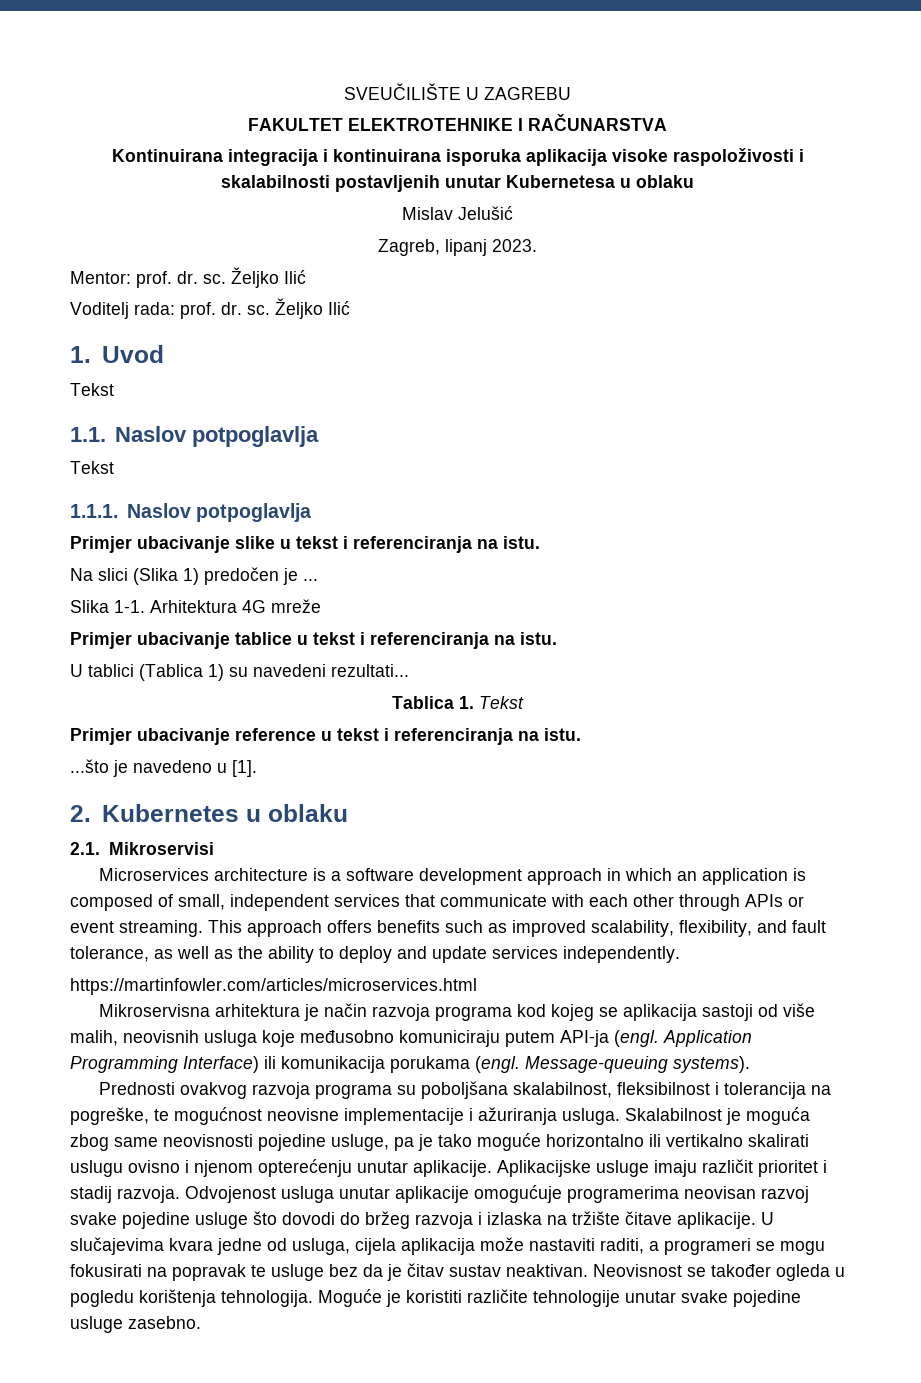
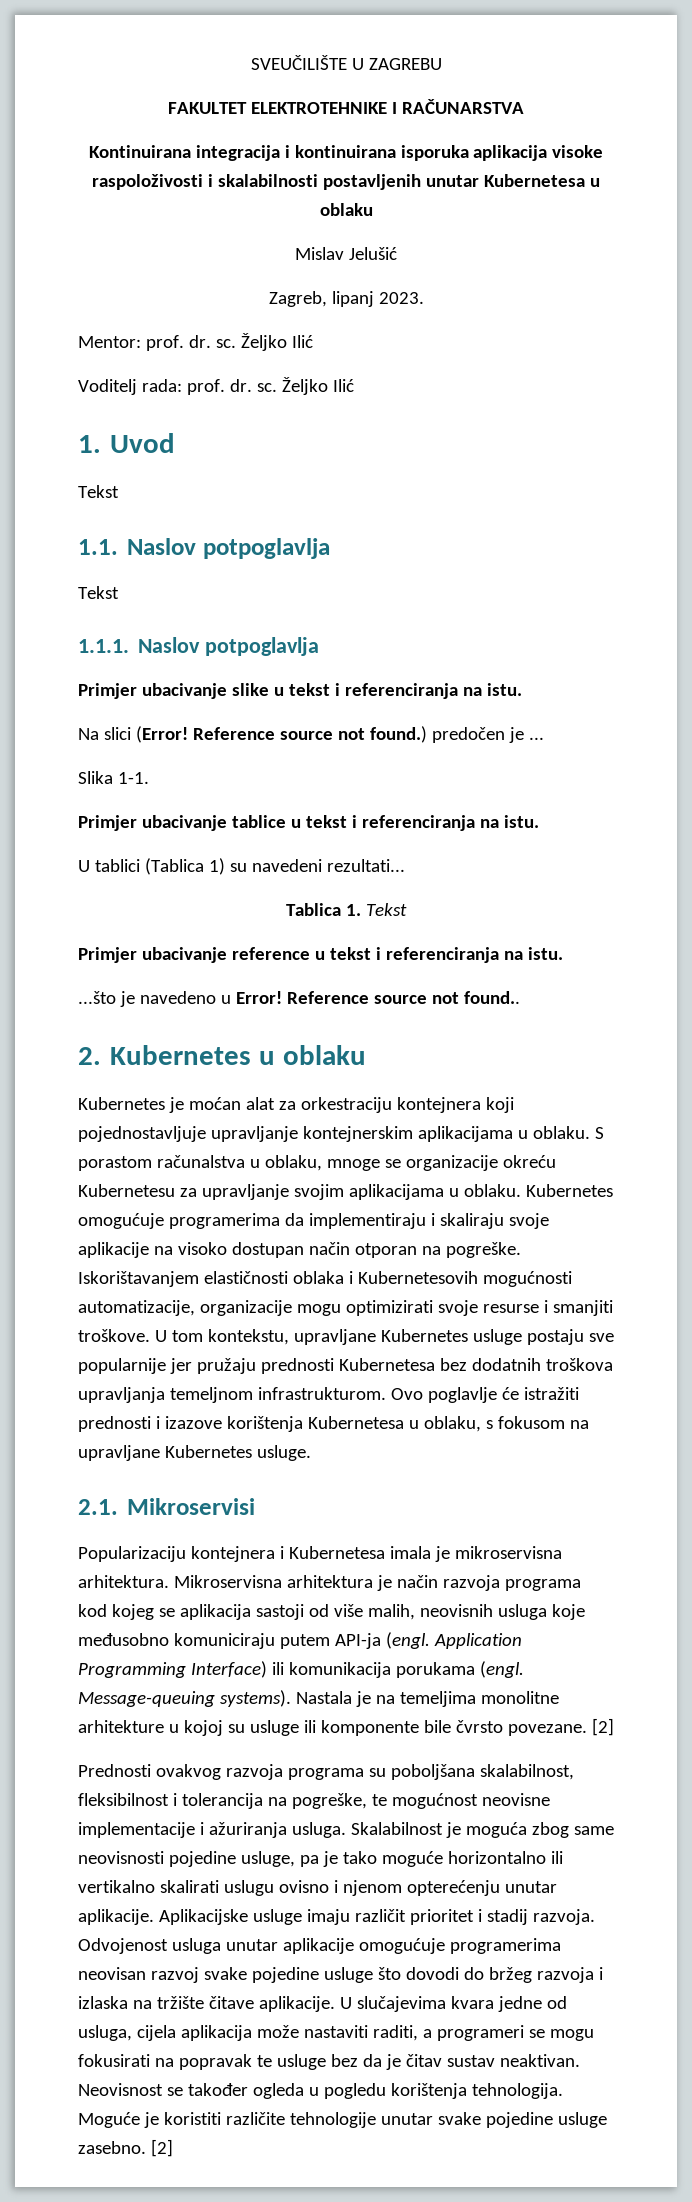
[133,568,199,585] (Slika 1) -> [135,726,427,743] (Error! Reference source not found.)
[150,599,321,613] Arhitektura 4G mreže -> (149, 778) none
[232,760,257,777] [1]. -> [235,991,520,1004] Error! Reference source not found..
[70,842,214,855] [99,868,807,885] [70,894,804,911] [70,920,826,937] [70,946,680,963] [70,978,477,995] 2.1. Mikroservisi // Microservices architecture is a software development approach in which an application is composed of small, independent services that communicate with each other through APIs or event streaming. This approach offers benefits such as improved scalability, flexibility, and fault tolerance, as well as the ability to deploy and update services independently. // https://martinfowler.com/articles/microservices.html // -> [78,1097,514,1113] [78,1126,604,1142] [78,1155,556,1171] [78,1184,613,1200] [78,1213,549,1229] [78,1242,521,1258] [78,1271,572,1287] [78,1300,613,1316] [78,1329,614,1345] [78,1358,613,1374] [78,1387,579,1403] [78,1416,589,1432] [78,1445,311,1461] [78,1498,256,1515] [78,1546,562,1562] [78,1575,169,1588] Kubernetes je moćan alat za orkestraciju kontejnera koji pojednostavljuje upravljanje kontejnerskim aplikacijama u oblaku. S porastom računalstva u oblaku, mnoge se organizacije okreću Kubernetesu za upravljanje svojim aplikacijama u oblaku. Kubernetes omogućuje programerima da implementiraju i skaliraju svoje aplikacije na visoko dostupan način otporan na pogreške. Iskorištavanjem elastičnosti oblaka i Kubernetesovih mogućnosti automatizacije, organizacije mogu optimizirati svoje resurse i smanjiti troškove. U tom kontekstu, upravljane Kubernetes usluge postaju sve popularnije jer pružaju prednosti Kubernetesa bez dodatnih troškova upravljanja temeljnom infrastrukturom. Ovo poglavlje će istražiti prednosti i izazove korištenja Kubernetesa u oblaku, s fokusom na upravljane Kubernetes usluge. // 2.1. Mikroservisi // Popularizaciju kontejnera i Kubernetesa imala je mikroservisna arhitektura.
(750, 1064) none -> [295,1691,559,1707] [78,1718,614,1736] Nastala je na temeljima monolitne arhitekture u kojoj su usluge ili komponente bile čvrsto povezane. [2]
(201, 1322) none -> [150,2139,173,2157] [2]

